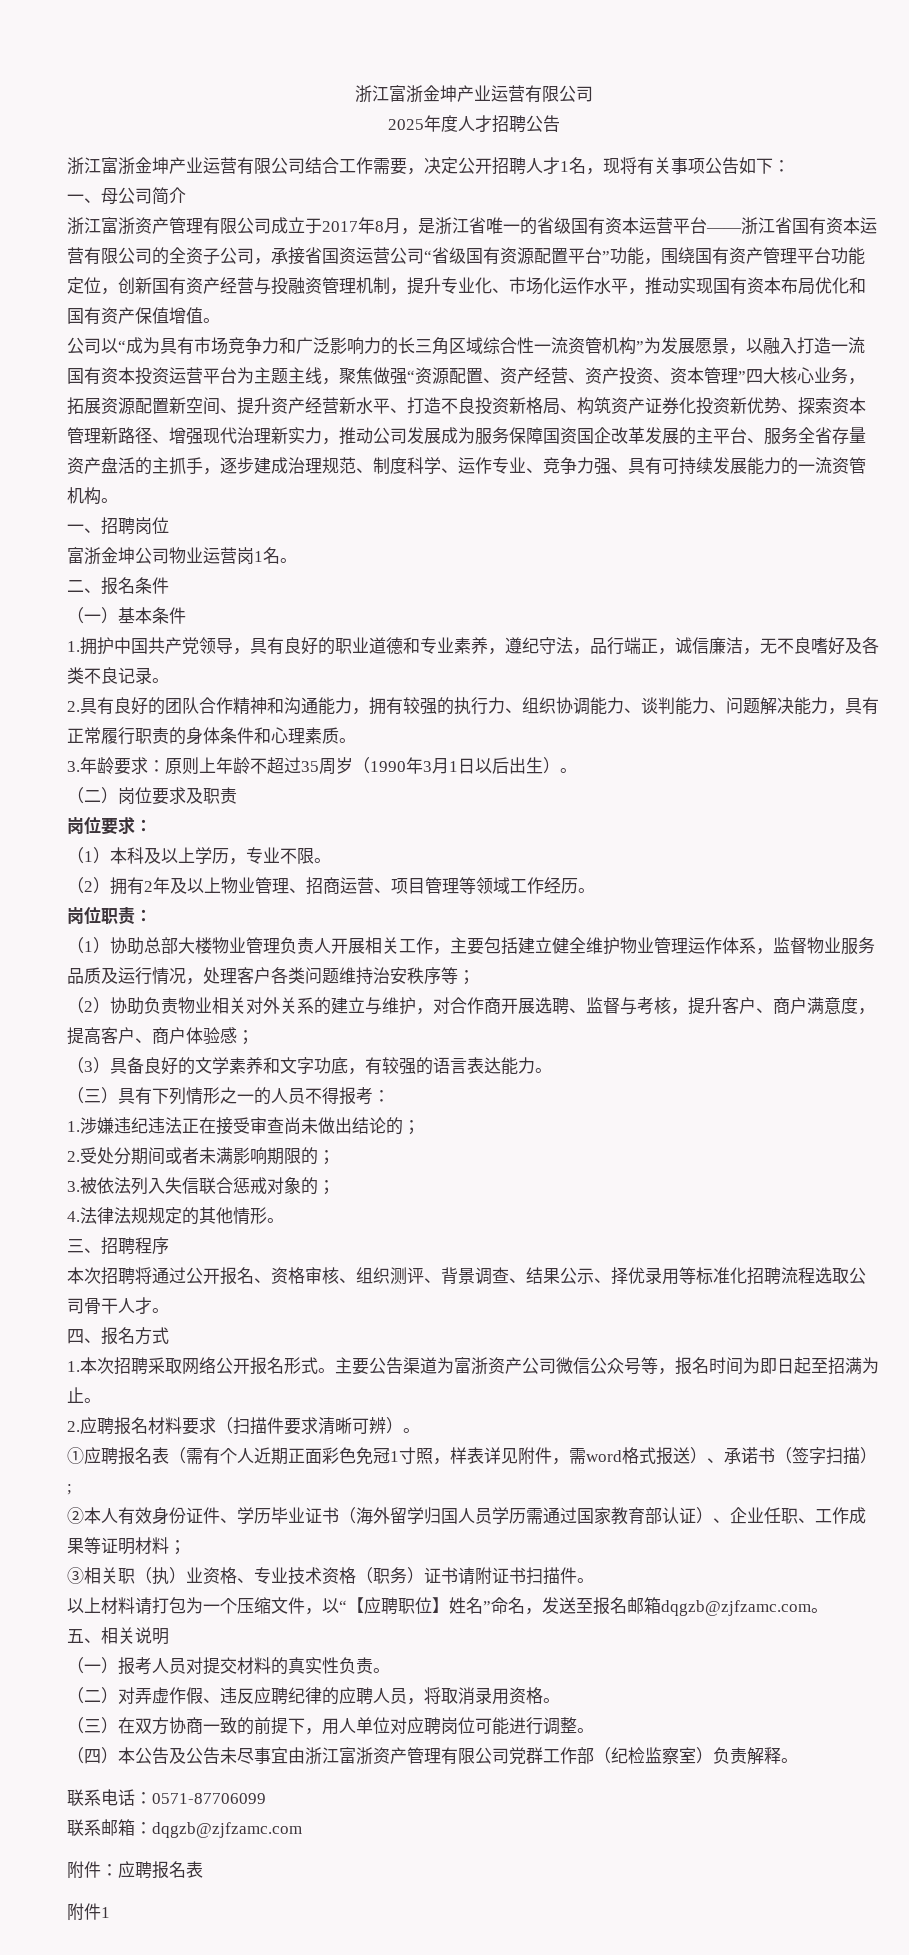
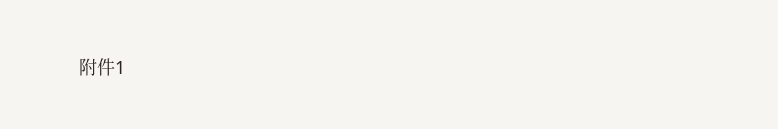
[355,85,593,103] [388,115,560,133] [67,157,790,175] [67,187,186,205] [67,217,877,235] [67,247,865,265] [67,277,866,295] [67,307,220,325] [67,337,865,355] [67,367,865,385] [67,397,866,415] [67,427,866,445] [67,457,866,475] [67,487,118,505] [67,517,169,535] [67,547,297,565] [67,577,169,595] [67,607,186,624] [67,637,879,655] [67,667,169,684] [67,697,879,715] [67,727,356,745] [67,757,577,775] [67,787,237,805] [67,816,152,835] [67,847,331,865] [67,877,595,895] [67,907,152,925] [67,937,875,955] [67,967,475,985] [67,997,875,1015] [67,1027,254,1045] [67,1057,552,1075] [67,1087,390,1105] [67,1117,420,1135] [67,1147,335,1165] [67,1177,335,1195] [67,1207,284,1225] [67,1237,169,1255] [67,1267,866,1285] [67,1297,169,1314] [67,1327,169,1345] [67,1357,879,1375] [67,1387,101,1403] [67,1417,420,1435] [67,1447,877,1465] [67,1484,72,1495] [67,1507,866,1525] [67,1537,186,1555] [67,1567,594,1585] [67,1597,828,1616] [67,1627,169,1645] [67,1657,390,1675] [67,1687,560,1705] [67,1717,594,1735] [67,1747,798,1765] [67,1789,266,1806] [67,1819,302,1838] [67,1861,203,1879] 浙江富浙金坤产业运营有限公司 // 2025年度人才招聘公告 // 浙江富浙金坤产业运营有限公司结合工作需要，决定公开招聘人才1名，现将有关事项公告如下： // 一、母公司简介 // 浙江富浙资产管理有限公司成立于2017年8月，是浙江省唯一的省级国有资本运营平台——浙江省国有资本运营有限公司的全资子公司，承接省国资运营公司“省级国有资源配置平台”功能，围绕国有资产管理平台功能定位，创新国有资产经营与投融资管理机制，提升专业化、市场化运作水平，推动实现国有资本布局优化和国有资产保值增值。 // 公司以“成为具有市场竞争力和广泛影响力的长三角区域综合性一流资管机构”为发展愿景，以融入打造一流国有资本投资运营平台为主题主线，聚焦做强“资源配置、资产经营、资产投资、资本管理”四大核心业务，拓展资源配置新空间、提升资产经营新水平、打造不良投资新格局、构筑资产证券化投资新优势、探索资本管理新路径、增强现代治理新实力，推动公司发展成为服务保障国资国企改革发展的主平台、服务全省存量资产盘活的主抓手，逐步建成治理规范、制度科学、运作专业、竞争力强、具有可持续发展能力的一流资管机构。 // 一、招聘岗位 // 富浙金坤公司物业运营岗1名。 // 二、报名条件 // （一）基本条件 // 1.拥护中国共产党领导，具有良好的职业道德和专业素养，遵纪守法，品行端正，诚信廉洁，无不良嗜好及各类不良记录。 // 2.具有良好的团队合作精神和沟通能力，拥有较强的执行力、组织协调能力、谈判能力、问题解决能力，具有正常履行职责的身体条件和心理素质。 // 3.年龄要求：原则上年龄不超过35周岁（1990年3月1日以后出生）。 // （二）岗位要求及职责 // 岗位要求： // （1）本科及以上学历，专业不限。 // （2）拥有2年及以上物业管理、招商运营、项目管理等领域工作经历。 // 岗位职责： // （1）协助总部大楼物业管理负责人开展相关工作，主要包括建立健全维护物业管理运作体系，监督物业服务品质及运行情况，处理客户各类问题维持治安秩序等； // （2）协助负责物业相关对外关系的建立与维护，对合作商开展选聘、监督与考核，提升客户、商户满意度，提高客户、商户体验感； // （3）具备良好的文学素养和文字功底，有较强的语言表达能力。 // （三）具有下列情形之一的人员不得报考： // 1.涉嫌违纪违法正在接受审查尚未做出结论的； // 2.受处分期间或者未满影响期限的； // 3.被依法列入失信联合惩戒对象的； // 4.法律法规规定的其他情形。 // 三、招聘程序 // 本次招聘将通过公开报名、资格审核、组织测评、背景调查、结果公示、择优录用等标准化招聘流程选取公司骨干人才。 // 四、报名方式 // 1.本次招聘采取网络公开报名形式。主要公告渠道为富浙资产公司微信公众号等，报名时间为即日起至招满为止。 // 2.应聘报名材料要求（扫描件要求清晰可辨）。 // ①应聘报名表（需有个人近期正面彩色免冠1寸照，样表详见附件，需word格式报送）、承诺书（签字扫描）; // ②本人有效身份证件、学历毕业证书（海外留学归国人员学历需通过国家教育部认证）、企业任职、工作成果等证明材料； // ③相关职（执）业资格、专业技术资格（职务）证书请附证书扫描件。 // 以上材料请打包为一个压缩文件，以“【应聘职位】姓名”命名，发送至报名邮箱dqgzb@zjfzamc.com。 // 五、相关说明 // （一）报考人员对提交材料的真实性负责。 // （二）对弄虚作假、违反应聘纪律的应聘人员，将取消录用资格。 // （三）在双方协商一致的前提下，用人单位对应聘岗位可能进行调整。 // （四）本公告及公告未尽事宜由浙江富浙资产管理有限公司党群工作部（纪检监察室）负责解释。 // 联系电话：0571-87706099 // 联系邮箱：dqgzb@zjfzamc.com // 附件：应聘报名表 // -> (79, 67) none

